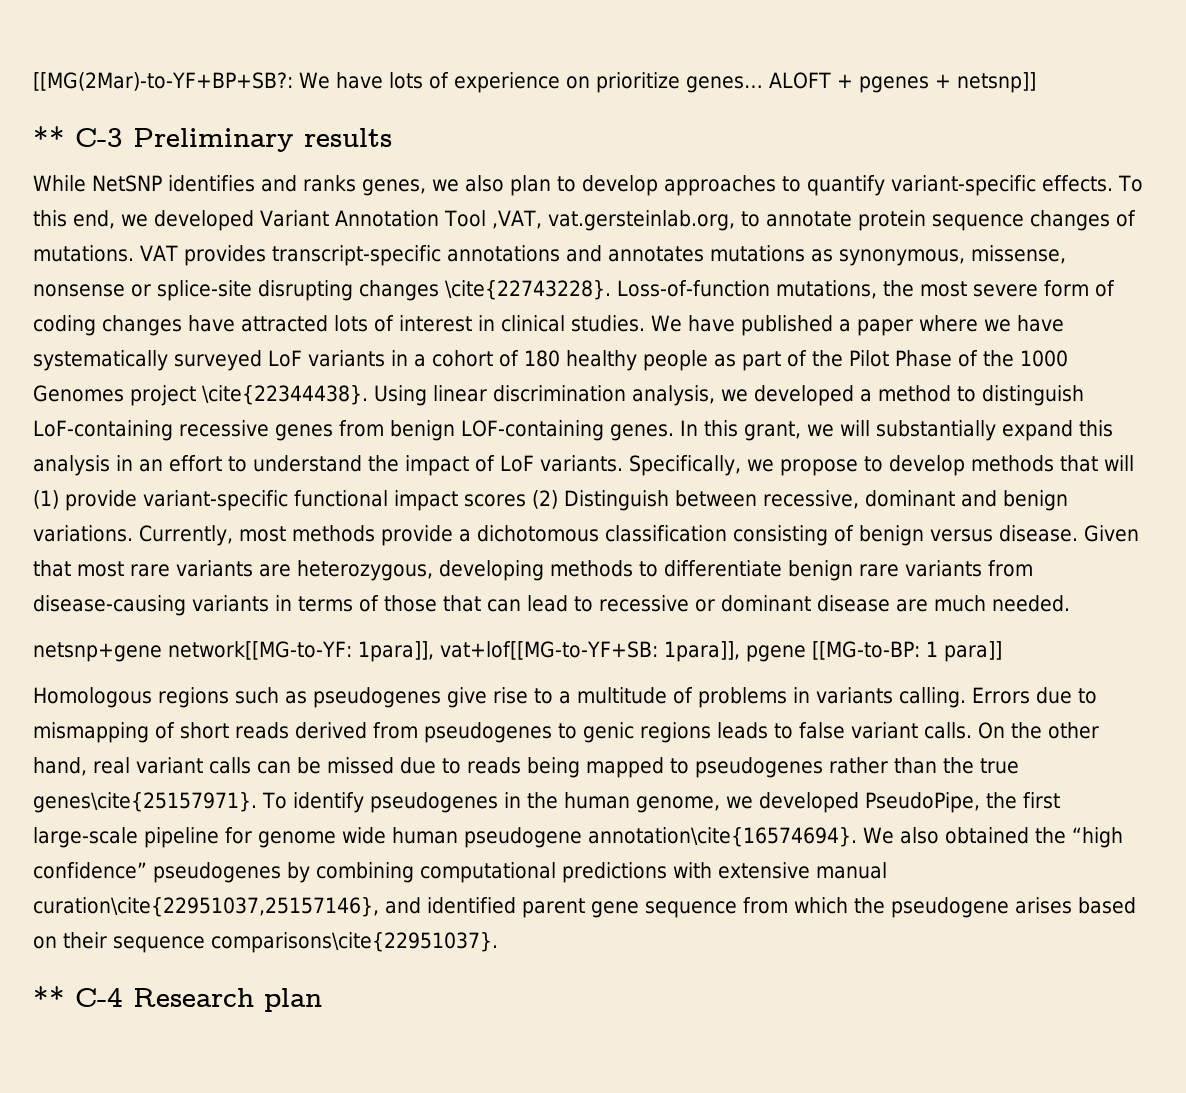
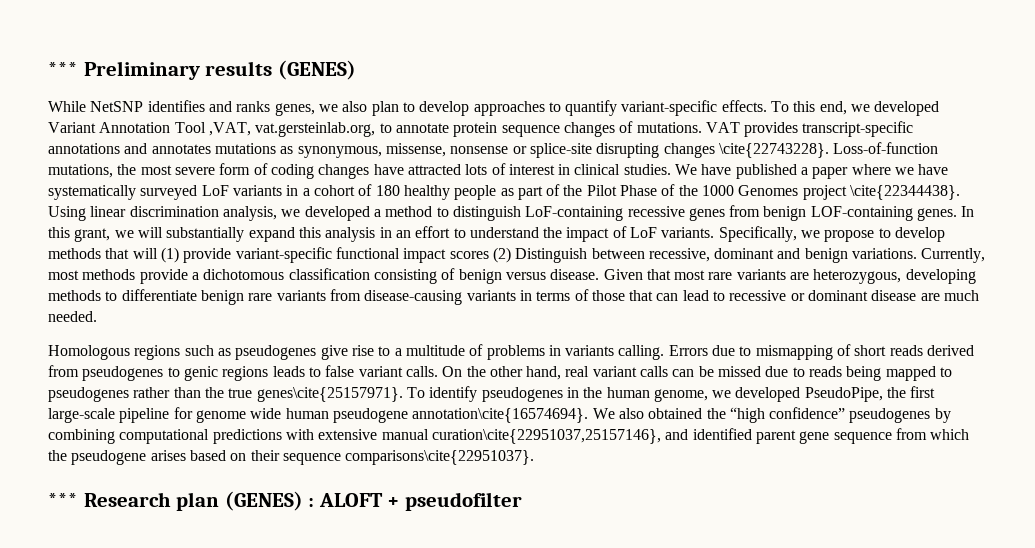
[33,72,1036,93] [33,126,123,147] [[MG(2Mar)-to-YF+BP+SB?: We have lots of experience on prioritize genes… ALOFT + pgenes + netsnp]] // ** C-3 -> [48,62,78,76] ***
(392, 137) none -> [277,60,356,80] (GENES)
[33,641,1002,662] // netsnp+gene network[[MG-to-YF: 1para]], vat+lof[[MG-to-YF+SB: 1para]], pgene [[MG-to-BP: 1 para]] -> (97, 316) none
[33,986,322,1012] ** C-4 Research plan -> [48,491,522,511] *** Research plan (GENES) : ALOFT + pseudofilter

